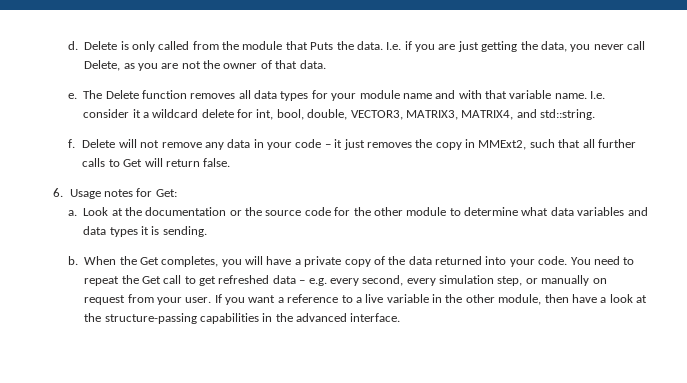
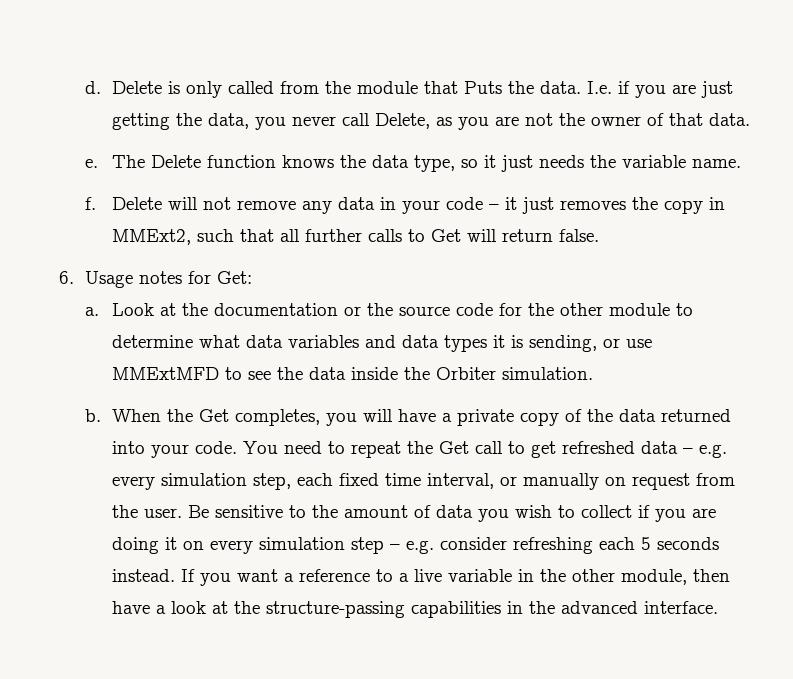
[190,90,606,101] [83,109,596,120] removes all data types for your module name and with that variable name. I.e. consider it a wildcard delete for int, bool, double, VECTOR3, MATRIX3, MATRIX4, and std::string. -> [281,155,741,172] knows the data type, so it just needs the variable name.
[162,226,207,237] sending. -> [528,335,652,352] [111,367,593,380] sending, or use MMExtMFD to see the data inside the Orbiter simulation.
[362,275,523,286] second, every simulation step, -> [160,473,494,490] simulation step, each fixed time interval,
[156,297,212,305] your user. -> [111,505,716,522] [111,537,719,554] [111,569,175,582] the user. Be sensitive to the amount of data you wish to collect if you are doing it on every simulation step – e.g. consider refreshing each 5 seconds instead.

